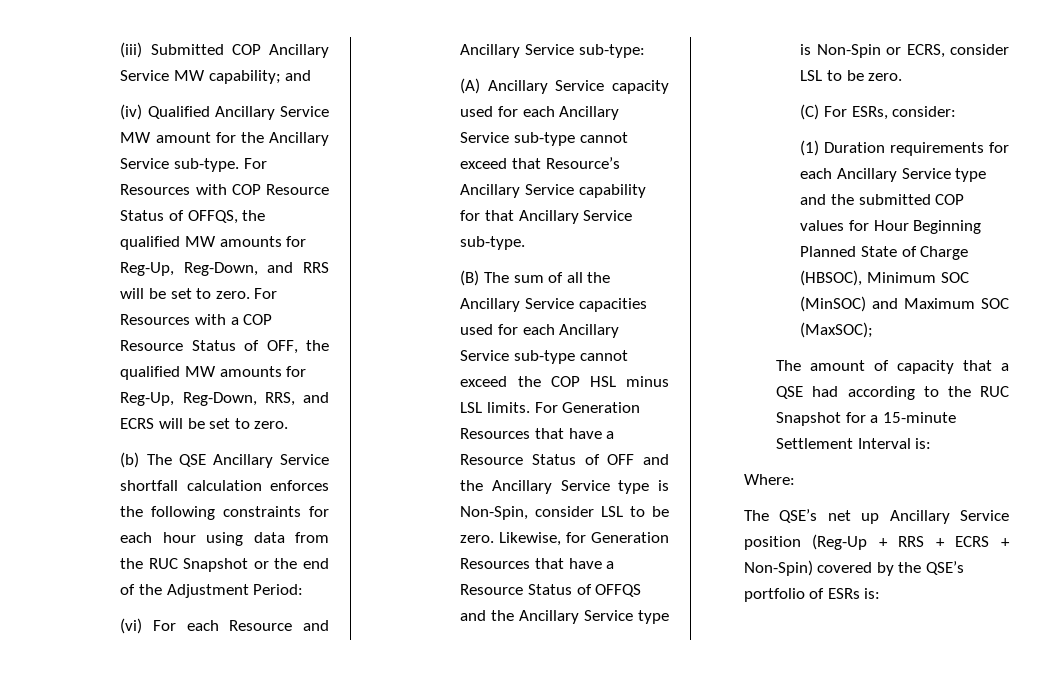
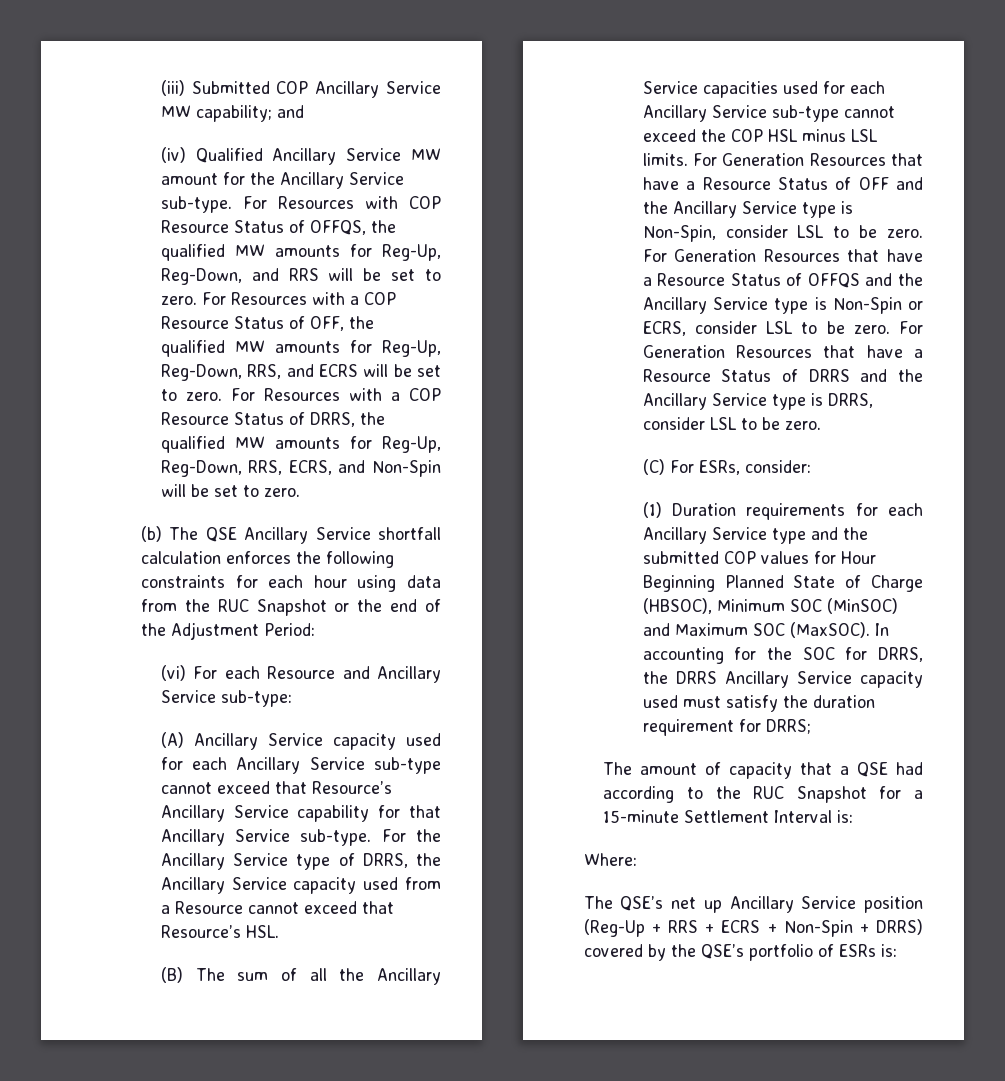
(289, 425) none -> [230,388,441,401] [160,412,385,427] [160,436,441,453] [160,460,441,477] [160,484,300,497] For Resources with a COP Resource Status of DRRS, the qualified MW amounts for Reg-Up, Reg-Down, RRS, ECRS, and Non-Spin will be set to zero.
(526, 243) none -> [381,829,441,842] [160,853,441,870] [160,877,441,894] [160,901,394,914] [160,925,279,938] For the Ancillary Service type of DRRS, the Ancillary Service capacity used from a Resource cannot exceed that Resource’s HSL.
[499,532,587,546] Likewise, for -> [642,249,667,262] For
(903, 77) none -> [899,321,923,334] [642,345,923,358] [642,369,923,382] [642,393,873,410] [642,417,821,430] For Generation Resources that have a Resource Status of DRRS and the Ancillary Service type is DRRS, consider LSL to be zero.
[800,322,874,338] (MaxSOC); -> [789,622,889,638] [642,647,923,664] [642,671,923,688] [642,695,875,712] [642,719,811,736] (MaxSOC). In accounting for the SOC for DRRS, the DRRS Ancillary Service capacity used must satisfy the duration requirement for DRRS;
[743,560,813,576] Non-Spin) -> [783,919,923,937] Non-Spin + DRRS)

